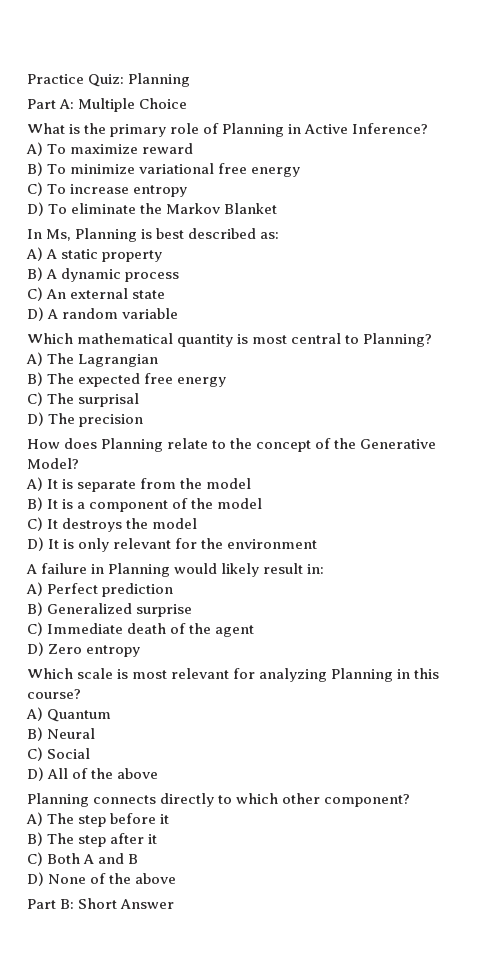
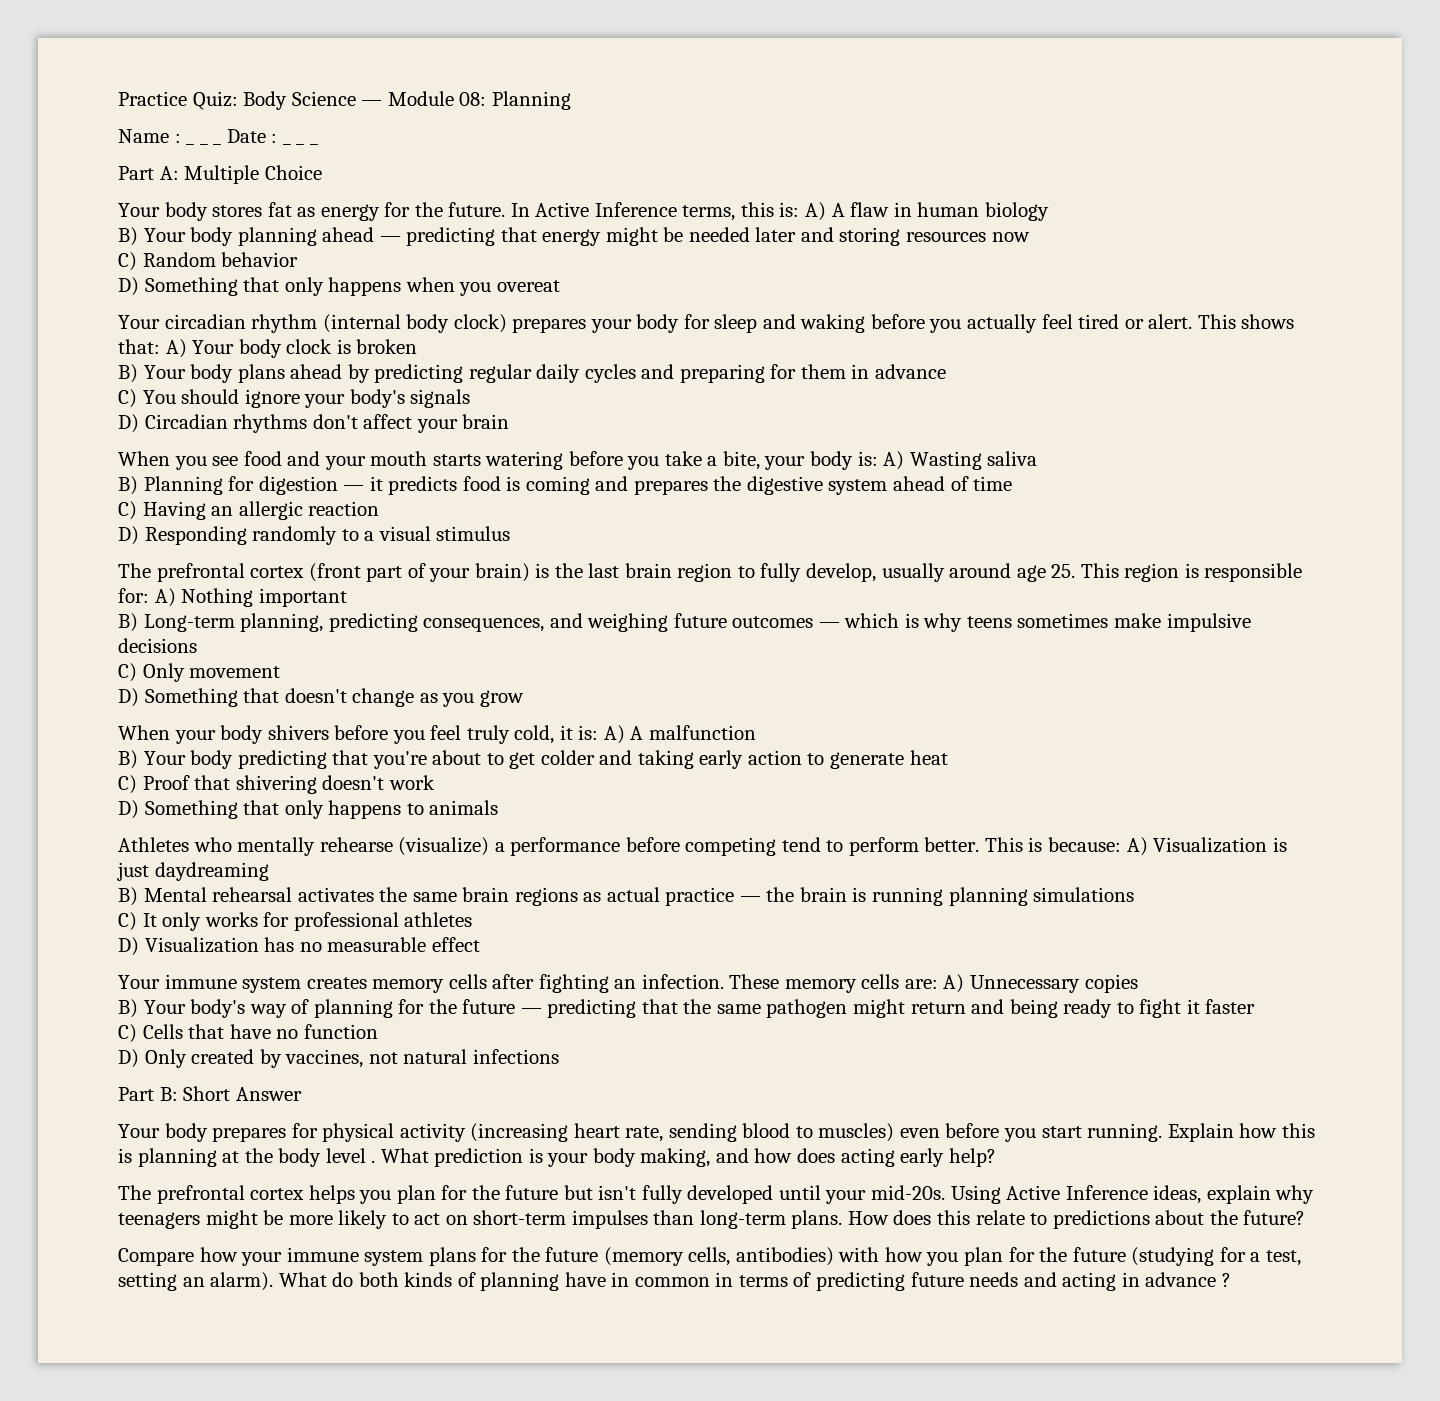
[128,73,191,87] [27,98,188,112] [27,123,429,137] [26,142,194,156] [27,162,301,177] [27,182,188,197] [27,202,278,216] [27,228,280,242] [26,247,163,262] [27,267,180,282] [27,287,166,301] [27,307,179,321] [27,333,433,347] [26,352,159,367] [27,372,227,387] [27,392,140,407] [27,412,144,427] [27,438,437,452] [27,458,79,469] [26,477,252,492] [27,497,263,512] [27,517,198,532] [27,537,318,552] [26,563,325,577] [26,582,174,597] [27,602,193,617] [27,622,255,637] [27,642,141,657] [27,668,440,682] [27,689,81,699] [26,707,112,722] [27,727,96,741] [27,747,91,761] [27,767,159,781] [27,793,411,807] [26,812,170,827] [27,832,158,847] [27,852,139,866] [27,872,177,886] [27,898,175,909] Planning // Part A: Multiple Choice // What is the primary role of Planning in Active Inference? // A) To maximize reward // B) To minimize variational free energy // C) To increase entropy // D) To eliminate the Markov Blanket // In Ms, Planning is best described as: // A) A static property // B) A dynamic process // C) An external state // D) A random variable // Which mathematical quantity is most central to Planning? // A) The Lagrangian // B) The expected free energy // C) The surprisal // D) The precision // How does Planning relate to the concept of the Generative Model? // A) It is separate from the model // B) It is a component of the model // C) It destroys the model // D) It is only relevant for the environment // A failure in Planning would likely result in: // A) Perfect prediction // B) Generalized surprise // C) Immediate death of the agent // D) Zero entropy // Which scale is most relevant for analyzing Planning in this course? // A) Quantum // B) Neural // C) Social // D) All of the above // Planning connects directly to which other component? // A) The step before it // B) The step after it // C) Both A and B // D) None of the above // Part B: Short Answer -> [243,91,571,110] [118,129,181,143] [186,143,222,145] [226,129,278,143] [282,143,318,145] [118,165,322,184] [118,202,1049,221] [118,227,1030,246] [118,252,299,271] [118,277,560,296] [118,314,1295,333] [118,339,418,358] [118,364,947,383] [118,389,471,408] [118,414,510,433] [118,451,1038,470] [118,476,1013,495] [118,501,380,520] [118,526,511,545] [118,563,1303,582] [118,588,347,607] [118,613,1251,632] [118,638,197,653] [118,663,281,682] [118,688,524,707] [118,725,756,744] [118,750,948,769] [118,775,435,794] [118,800,499,819] [118,837,1287,856] [117,862,269,881] [118,887,1135,906] [118,912,473,931] [118,937,480,956] [118,974,1138,993] [118,999,1256,1018] [118,1024,378,1043] [118,1049,559,1068] [118,1086,302,1101] [118,1123,1315,1142] [118,1148,996,1167] [118,1185,1315,1204] [118,1210,1306,1229] [118,1247,1301,1266] [118,1272,1231,1291] Body Science — Module 08: Planning // Name : _ _ _ Date : _ _ _ // Part A: Multiple Choice // Your body stores fat as energy for the future. In Active Inference terms, this is: A) A flaw in human biology // B) Your body planning ahead — predicting that energy might be needed later and storing resources now // C) Random behavior // D) Something that only happens when you overeat // Your circadian rhythm (internal body clock) prepares your body for sleep and waking before you actually feel tired or alert. This shows that: A) Your body clock is broken // B) Your body plans ahead by predicting regular daily cycles and preparing for them in advance // C) You should ignore your body's signals // D) Circadian rhythms don't affect your brain // When you see food and your mouth starts watering before you take a bite, your body is: A) Wasting saliva // B) Planning for digestion — it predicts food is coming and prepares the digestive system ahead of time // C) Having an allergic reaction // D) Responding randomly to a visual stimulus // The prefrontal cortex (front part of your brain) is the last brain region to fully develop, usually around age 25. This region is responsible for: A) Nothing important // B) Long-term planning, predicting consequences, and weighing future outcomes — which is why teens sometimes make impulsive decisions // C) Only movement // D) Something that doesn't change as you grow // When your body shivers before you feel truly cold, it is: A) A malfunction // B) Your body predicting that you're about to get colder and taking early action to generate heat // C) Proof that shivering doesn't work // D) Something that only happens to animals // Athletes who mentally rehearse (visualize) a performance before competing tend to perform better. This is because: A) Visualization is just daydreaming // B) Mental rehearsal activates the same brain regions as actual practice — the brain is running planning simulations // C) It only works for professional athletes // D) Visualization has no measurable effect // Your immune system creates memory cells after fighting an infection. These memory cells are: A) Unnecessary copies // B) Your body's way of planning for the future — predicting that the same pathogen might return and being ready to fight it faster // C) Cells that have no function // D) Only created by vaccines, not natural infections // Part B: Short Answer // Your body prepares for physical activity (increasing heart rate, sending blood to muscles) even before you start running. Explain how this is planning at the body level . What prediction is your body making, and how does acting early help? // The prefrontal cortex helps you plan for the future but isn't fully developed until your mid-20s. Using Active Inference ideas, explain why teenagers might be more likely to act on short-term impulses than long-term plans. How does this relate to predictions about the future? // Compare how your immune system plans for the future (memory cells, antibodies) with how you plan for the future (studying for a test, setting an alarm). What do both kinds of planning have in common in terms of predicting future needs and acting in advance ?

